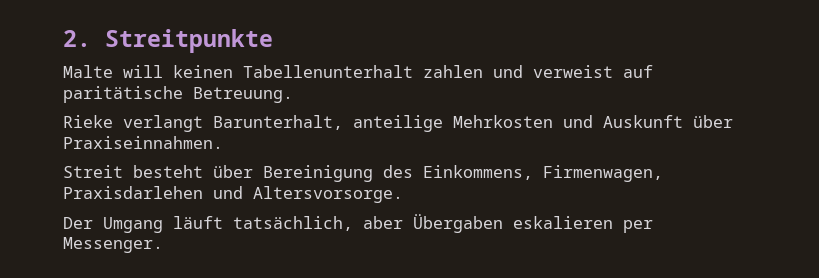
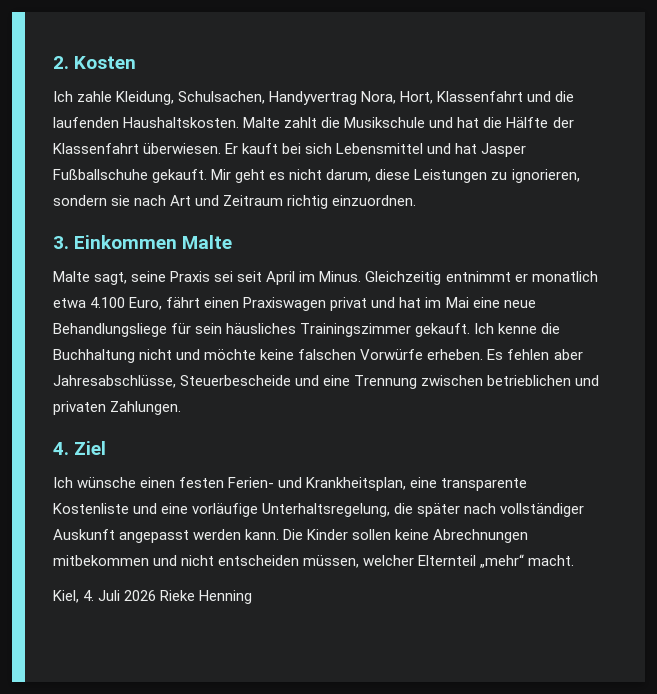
[105,29,273,53] [63,65,653,78] [63,86,293,103] [63,115,733,132] [63,136,223,149] [63,165,663,182] [63,186,403,203] [63,214,653,233] [63,237,163,253] Streitpunkte // Malte will keinen Tabellenunterhalt zahlen und verweist auf paritätische Betreuung. // Rieke verlangt Barunterhalt, anteilige Mehrkosten und Auskunft über Praxiseinnahmen. // Streit besteht über Bereinigung des Einkommens, Firmenwagen, Praxisdarlehen und Altersvorsorge. // Der Umgang läuft tatsächlich, aber Übergaben eskalieren per Messenger. -> [74,56,137,69] [53,91,575,105] [53,117,574,128] [53,143,527,157] [53,169,580,183] [53,195,417,209] [53,235,233,249] [53,271,598,285] [53,297,536,311] [53,323,561,337] [53,349,583,363] [53,375,600,389] [53,401,182,415] [53,441,107,455] [53,477,528,491] [53,503,585,517] [53,529,529,543] [53,554,575,568] [53,590,253,604] Kosten // Ich zahle Kleidung, Schulsachen, Handyvertrag Nora, Hort, Klassenfahrt und die laufenden Haushaltskosten. Malte zahlt die Musikschule und hat die Hälfte der Klassenfahrt überwiesen. Er kauft bei sich Lebensmittel und hat Jasper Fußballschuhe gekauft. Mir geht es nicht darum, diese Leistungen zu ignorieren, sondern sie nach Art und Zeitraum richtig einzuordnen. // 3. Einkommen Malte // Malte sagt, seine Praxis sei seit April im Minus. Gleichzeitig entnimmt er monatlich etwa 4.100 Euro, fährt einen Praxiswagen privat und hat im Mai eine neue Behandlungsliege für sein häusliches Trainingszimmer gekauft. Ich kenne die Buchhaltung nicht und möchte keine falschen Vorwürfe erheben. Es fehlen aber Jahresabschlüsse, Steuerbescheide und eine Trennung zwischen betrieblichen und privaten Zahlungen. // 4. Ziel // Ich wünsche einen festen Ferien- und Krankheitsplan, eine transparente Kostenliste und eine vorläufige Unterhaltsregelung, die später nach vollständiger Auskunft angepasst werden kann. Die Kinder sollen keine Abrechnungen mitbekommen und nicht entscheiden müssen, welcher Elternteil „mehr“ macht. // Kiel, 4. Juli 2026 Rieke Henning

